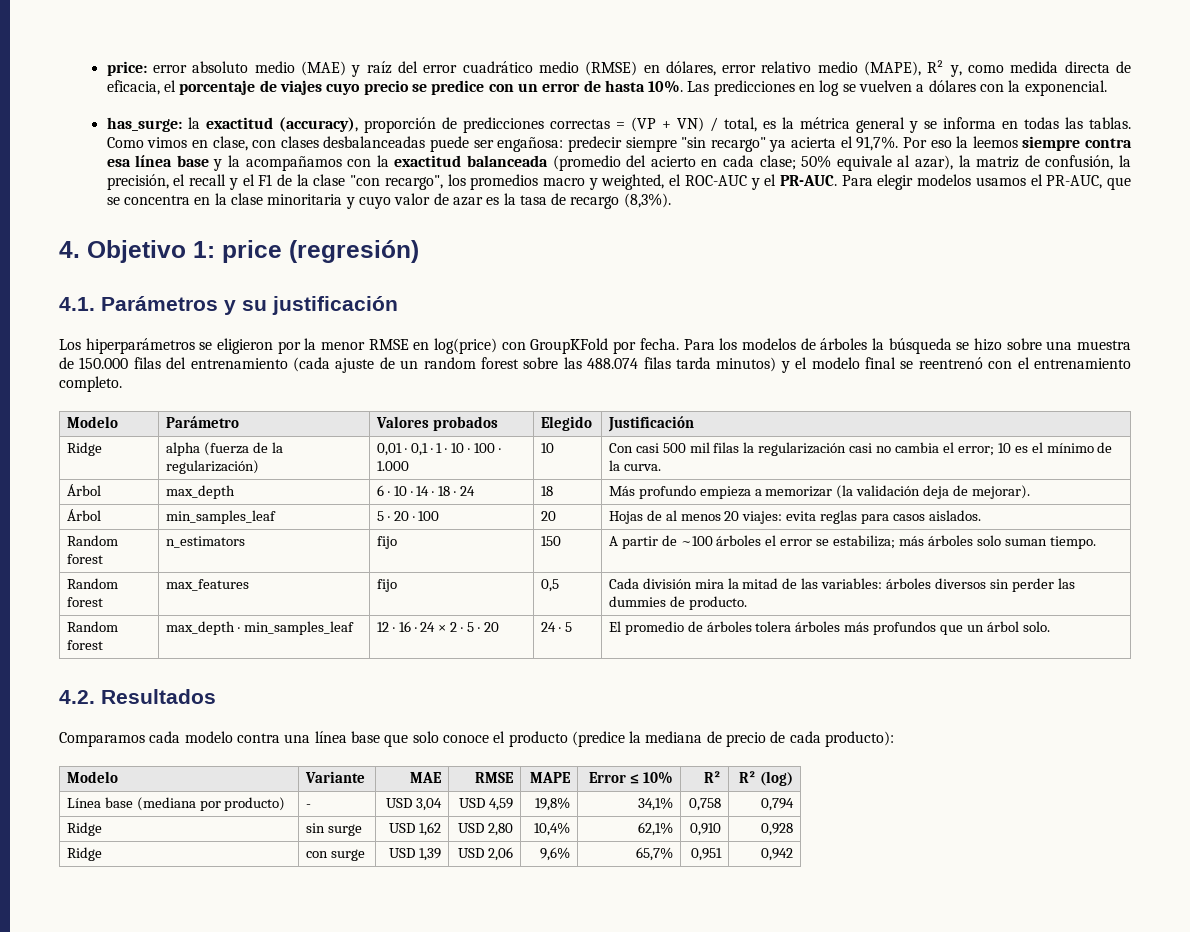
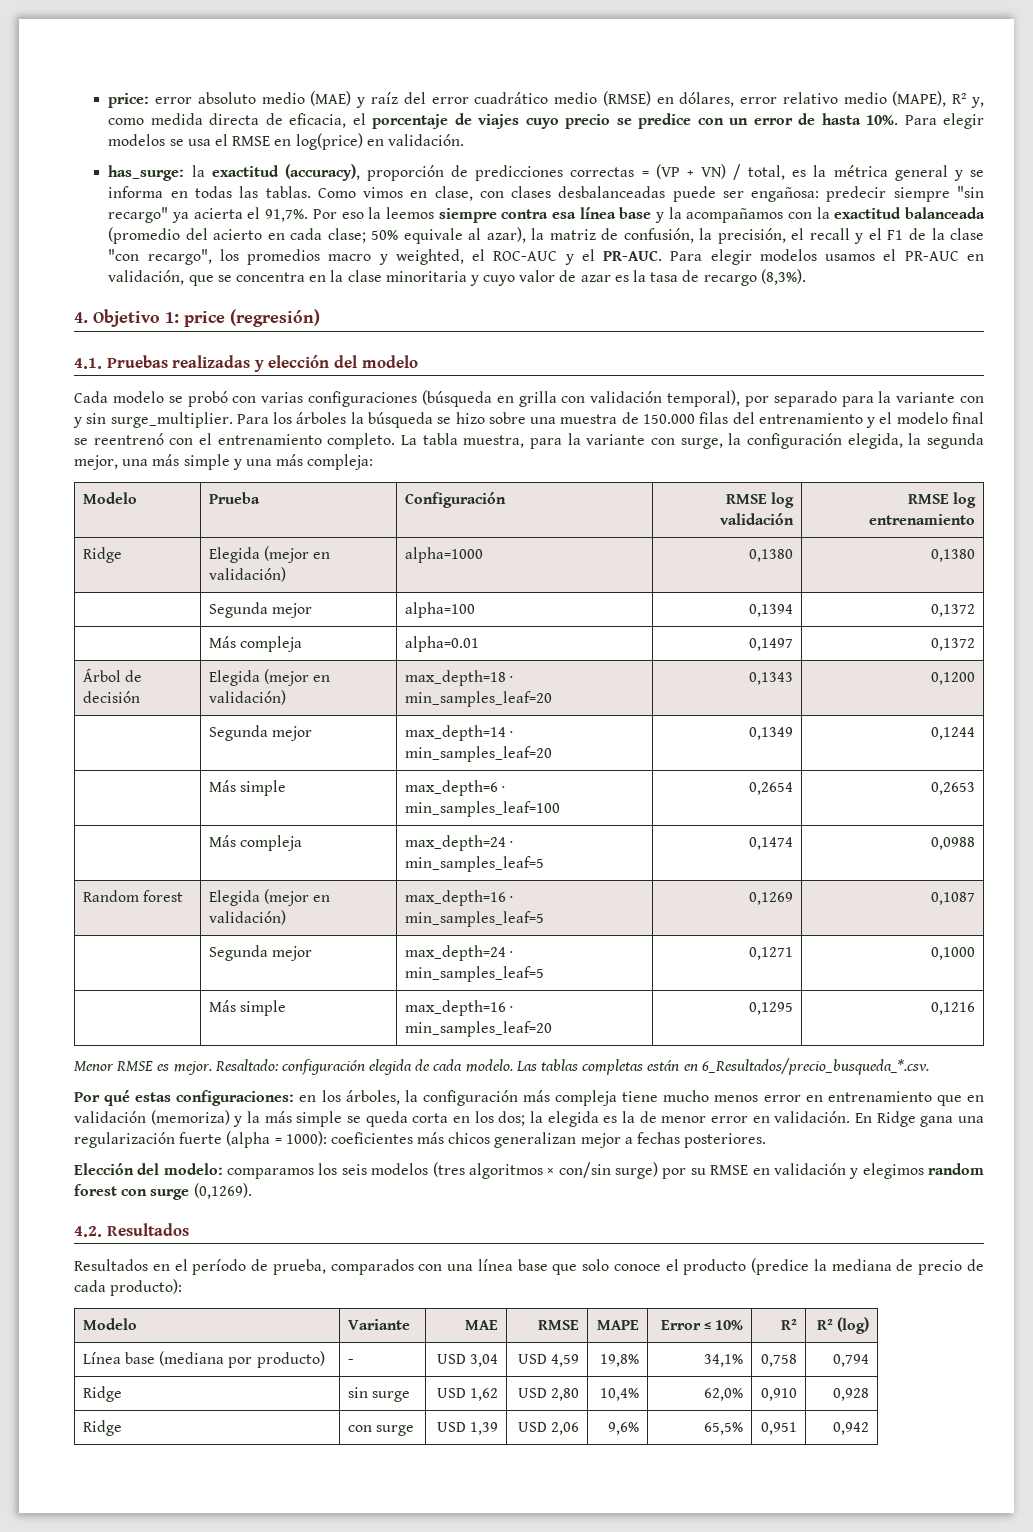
[687,80,1107,96] Las predicciones en log se vuelven a dólares con la exponencial. -> [904,113,984,129] [108,133,464,150] Para elegir modelos se usa el RMSE en log(price) en validación.
[1046,175,1103,189] PR-AUC, -> [904,251,985,261] [108,270,185,285] PR-AUC en validación,
[101,296,398,315] [59,338,816,354] Parámetros y su justificación // Los hiperparámetros se eligieron por la menor RMSE en log(price) con GroupKFold por fecha. Para los modelos de -> [106,355,418,372] [74,390,985,407] [73,412,293,428] Pruebas realizadas y elección del modelo // Cada modelo se probó con varias configuraciones (búsqueda en grilla con validación temporal), por separado para la variante con y sin surge_multiplier. Para los
[293,357,777,373] (cada ajuste de un random forest sobre las 488.074 filas tarda minutos) -> (863, 418) none
[66,416,118,428] [165,416,239,428] [375,416,498,431] [540,416,592,431] [607,416,694,432] [66,442,102,456] [165,442,283,456] [165,460,259,474] [376,443,502,456] [376,461,409,471] [540,443,554,453] [608,442,1113,456] [608,460,661,471] [66,484,101,496] [165,485,235,499] [376,485,476,496] [540,486,553,496] [608,485,1031,499] [66,509,101,521] [165,510,276,524] [376,511,440,521] [540,511,556,521] [608,510,981,524] [66,535,118,546] [66,554,103,564] [165,536,245,548] [376,536,397,549] [540,536,561,546] [608,535,1096,549] [66,578,118,589] [66,597,103,607] [165,579,249,591] [376,579,397,592] [540,579,559,592] [608,578,1075,592] [608,596,747,610] [66,621,118,632] [66,640,103,650] [165,621,354,635] [376,621,499,632] [540,622,572,632] [608,621,1050,635] [59,689,216,704] [59,731,280,747] // Modelo | Parámetro | Valores probados | Elegido | Justificación // Ridge | alpha (fuerza de la regularización) | 0,01 · 0,1 · 1 · 10 · 100 · 1.000 | 10 | Con casi 500 mil filas la regularización casi no cambia el error; 10 es el mínimo de la curva. // Árbol | max_depth | 6 · 10 · 14 · 18 · 24 | 18 | Más profundo empieza a memorizar (la validación deja de mejorar). // Árbol | min_samples_leaf | 5 · 20 · 100 | 20 | Hojas de al menos 20 viajes: evita reglas para casos aislados. // Random forest | n_estimators | fijo | 150 | A partir de ~100 árboles el error se estabiliza; más árboles solo suman tiempo. // Random forest | max_features | fijo | 0,5 | Cada división mira la mitad de las variables: árboles diversos sin perder las dummies de producto. // Random forest | max_depth · min_samples_leaf | 12 · 16 · 24 × 2 · 5 · 20 | 24 · 5 | El promedio de árboles tolera árboles más profundos que un árbol solo. // 4.2. Resultados // Comparamos cada modelo contra -> [401,433,984,449] [74,454,374,470] [82,492,137,504] [208,492,260,504] [404,492,506,508] [726,492,795,508] [720,513,795,525] [908,492,977,508] [869,514,976,525] [82,547,122,563] [208,546,331,563] [208,567,286,582] [404,547,483,563] [749,549,794,562] [931,549,976,562] [208,602,312,618] [404,602,475,618] [749,604,794,617] [931,604,976,617] [208,636,302,652] [404,636,479,652] [749,638,794,651] [931,638,976,651] [82,668,142,682] [82,691,140,703] [208,669,331,686] [208,690,286,705] [404,670,513,686] [404,691,552,707] [749,672,794,685] [931,672,976,685] [208,725,312,741] [404,725,513,741] [404,746,552,762] [749,727,794,740] [931,727,976,740] [208,780,286,796] [404,780,505,796] [404,801,560,817] [749,782,794,795] [931,782,976,795] [208,835,302,851] [404,835,513,851] [404,856,544,872] [749,837,794,850] [931,837,976,850] [82,890,183,902] [208,889,331,906] [208,910,286,925] [404,890,513,906] [404,911,544,927] [749,892,794,905] [931,892,976,905] [208,945,312,961] [404,945,513,961] [404,966,544,982] [749,947,794,960] [931,947,976,960] [208,1000,286,1016] [404,1000,513,1016] [404,1021,552,1037] [749,1002,794,1015] [931,1002,976,1015] [74,1058,929,1075] [74,1090,984,1106] [74,1110,984,1127] [74,1131,767,1148] [74,1162,984,1179] [74,1183,252,1200] [74,1223,189,1237] [74,1259,443,1275] La tabla muestra, para la variante con surge, la configuración elegida, la segunda mejor, una más simple y una más compleja: // Modelo | Prueba | Configuración | RMSE log validación | RMSE log entrenamiento // Ridge | Elegida (mejor en validación) | alpha=1000 | 0,1380 | 0,1380 // | Segunda mejor | alpha=100 | 0,1394 | 0,1372 // | Más compleja | alpha=0.01 | 0,1497 | 0,1372 // Árbol de decisión | Elegida (mejor en validación) | max_depth=18 · min_samples_leaf=20 | 0,1343 | 0,1200 // | Segunda mejor | max_depth=14 · min_samples_leaf=20 | 0,1349 | 0,1244 // | Más simple | max_depth=6 · min_samples_leaf=100 | 0,2654 | 0,2653 // | Más compleja | max_depth=24 · min_samples_leaf=5 | 0,1474 | 0,0988 // Random forest | Elegida (mejor en validación) | max_depth=16 · min_samples_leaf=5 | 0,1269 | 0,1087 // | Segunda mejor | max_depth=24 · min_samples_leaf=5 | 0,1271 | 0,1000 // | Más simple | max_depth=16 · min_samples_leaf=20 | 0,1295 | 0,1216 // Menor RMSE es mejor. Resaltado: configuración elegida de cada modelo. Las tablas completas están en 6_Resultados/precio_busqueda_*.csv. // Por qué estas configuraciones: en los árboles, la configuración más compleja tiene mucho menos error en entrenamiento que en validación (memoriza) y la más simple se queda corta en los dos; la elegida es la de menor error en validación. En Ridge gana una regularización fuerte (alpha = 1000): coeficientes más chicos generalizan mejor a fechas posteriores. // Elección del modelo: comparamos los seis modelos (tres algoritmos × con/sin surge) por su RMSE en validación y elegimos random forest con surge (0,1269). // 4.2. Resultados // Resultados en el período de prueba, comparados con
[638,822,674,836] 62,1% -> [704,1388,744,1401] 62,0%
[636,847,674,861] 65,7% -> [704,1422,744,1435] 65,5%

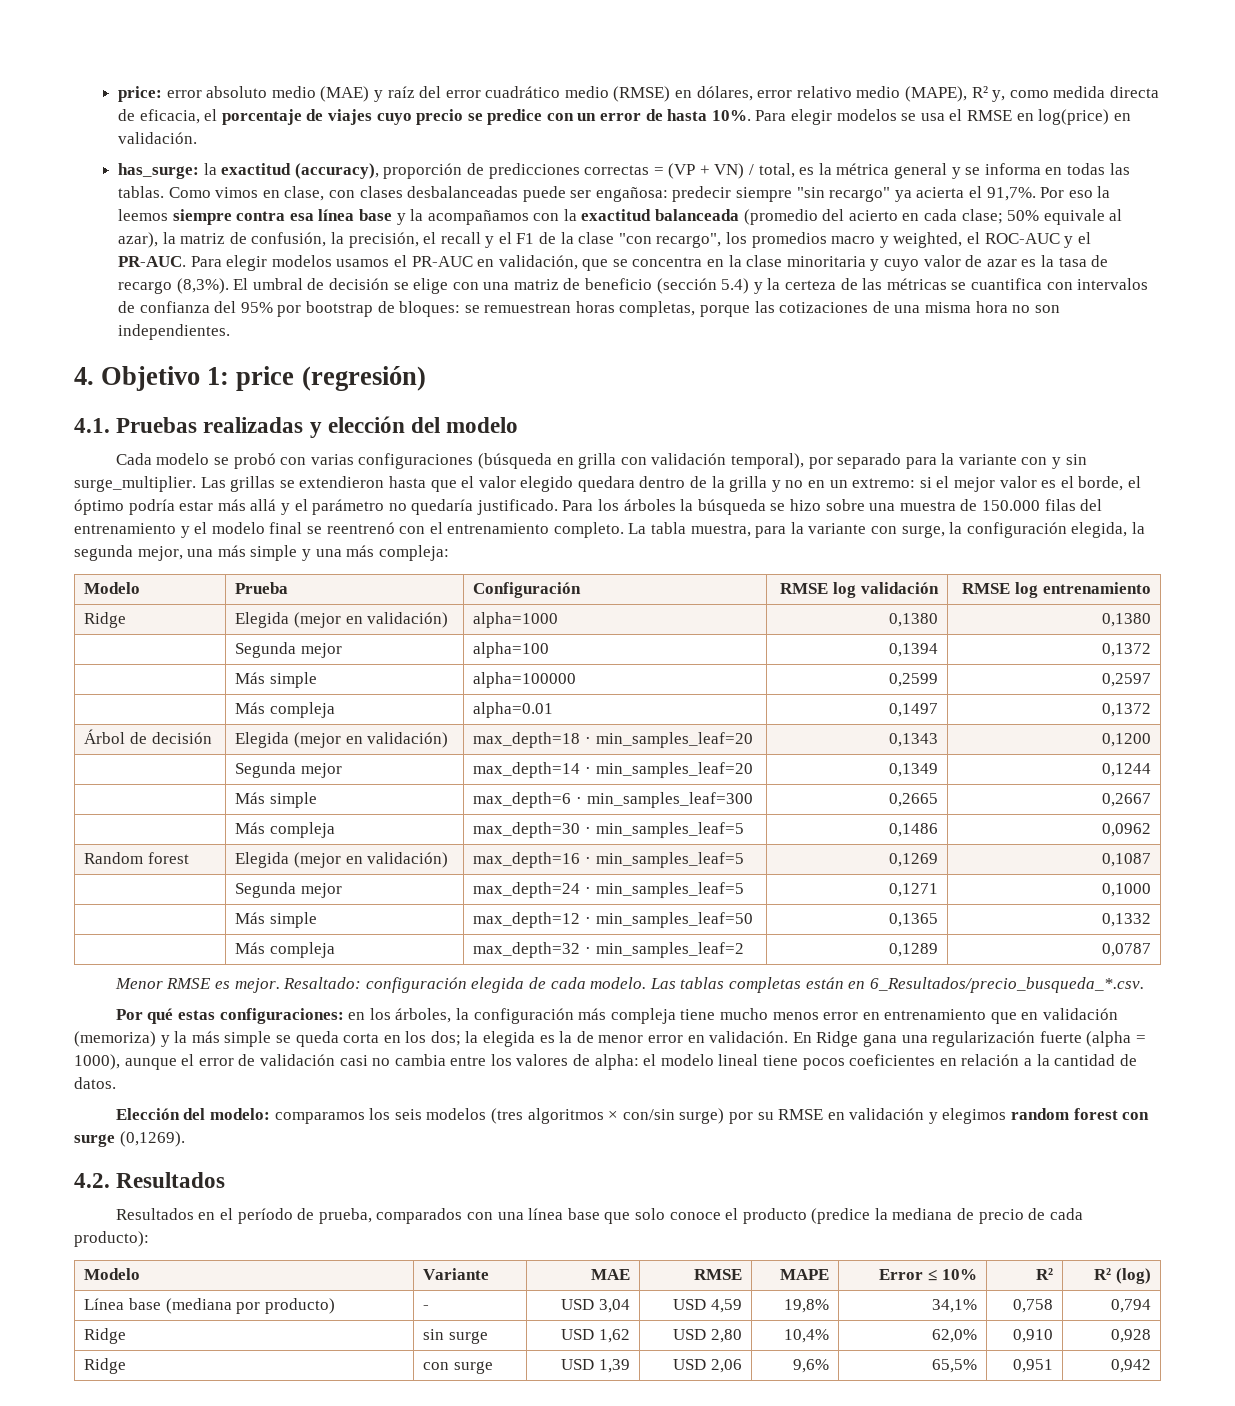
(806, 277) none -> [233,278,1149,294] [117,301,1060,317] [117,324,230,340] El umbral de decisión se elige con una matriz de beneficio (sección 5.4) y la certeza de las métricas se cuantifica con intervalos de confianza del 95% por bootstrap de bloques: se remuestrean horas completas, porque las cotizaciones de una misma hora no son independientes.
(233, 420) none -> [200,476,1141,492] [74,499,558,515] Las grillas se extendieron hasta que el valor elegido quedara dentro de la grilla y no en un extremo: si el mejor valor es el borde, el óptimo podría estar más allá y el parámetro no quedaría justificado.
(976, 610) none -> [235,672,317,688] [473,672,577,688] [888,673,938,687] [1101,673,1151,687] // | Más simple | alpha=100000 | 0,2599 | 0,2597
[404,801,560,817] [749,782,794,795] [931,782,976,795] [208,835,302,851] [404,835,513,851] [404,856,544,872] [749,837,794,850] [931,837,976,850] min_samples_leaf=100 | 0,2654 | 0,2653 // | Más compleja | max_depth=24 · min_samples_leaf=5 | 0,1474 | 0,0988 -> [586,792,753,808] [888,793,938,807] [1101,793,1151,807] [235,822,335,838] [473,822,744,838] [888,823,938,837] [1101,823,1151,837] min_samples_leaf=300 | 0,2665 | 0,2667 // | Más compleja | max_depth=30 · min_samples_leaf=5 | 0,1486 | 0,0962
[404,1000,513,1016] [404,1021,552,1037] [749,1002,794,1015] [931,1002,976,1015] max_depth=16 · min_samples_leaf=20 | 0,1295 | 0,1216 -> [473,912,753,928] [888,913,938,927] [1101,913,1151,927] [235,942,335,958] [473,942,744,958] [888,943,938,957] [1101,943,1151,957] max_depth=12 · min_samples_leaf=50 | 0,1365 | 0,1332 // | Más compleja | max_depth=32 · min_samples_leaf=2 | 0,1289 | 0,0787
[285,1131,767,1148] 1000): coeficientes más chicos generalizan mejor a fechas posteriores. -> [74,1054,1137,1070] [74,1077,116,1089] 1000), aunque el error de validación casi no cambia entre los valores de alpha: el modelo lineal tiene pocos coeficientes en relación a la cantidad de datos.

